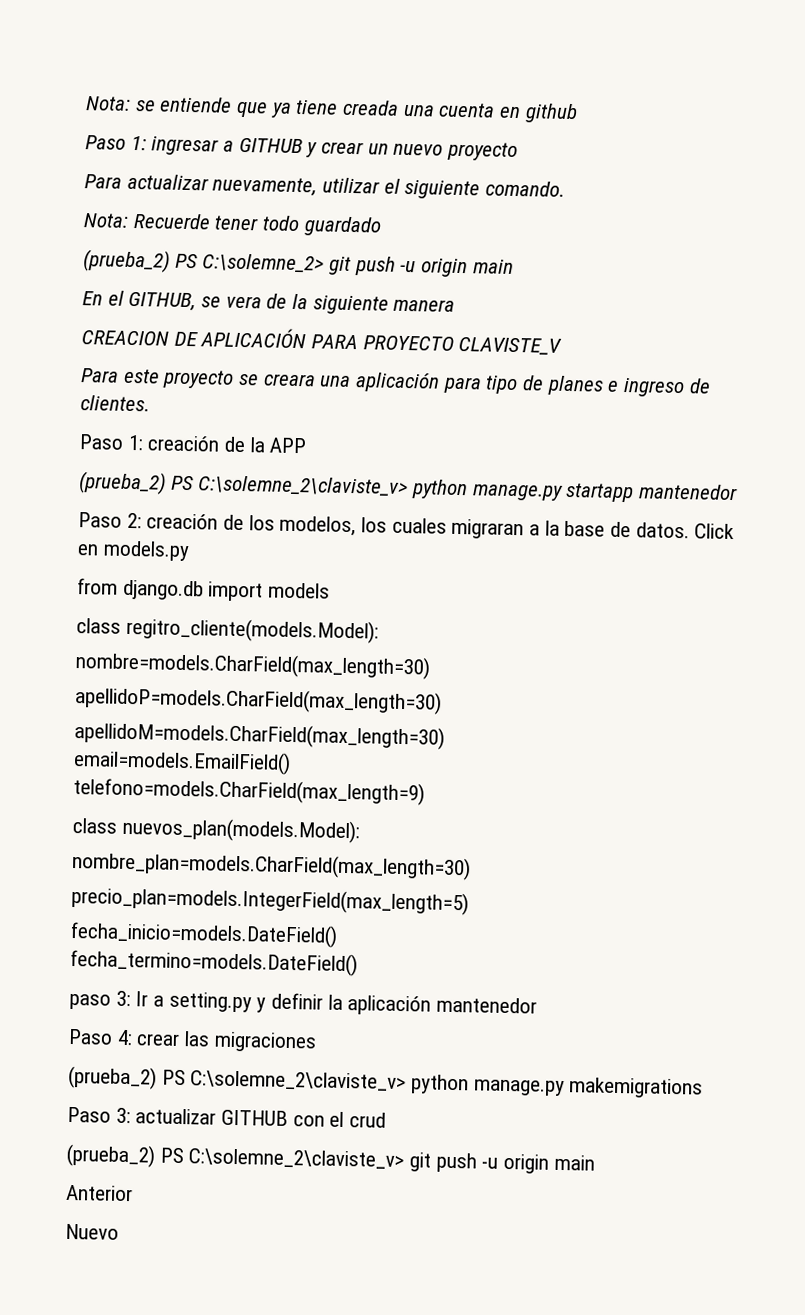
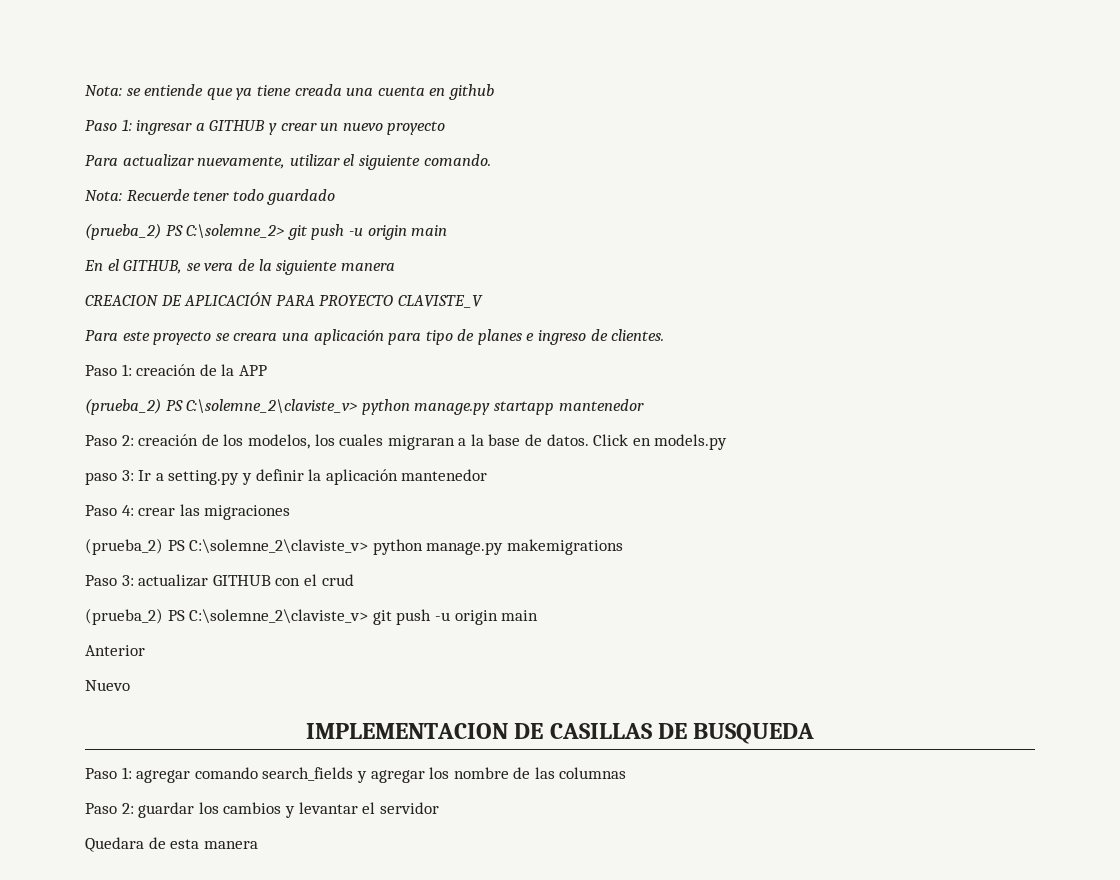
[77,578,331,602] [76,616,379,644] [75,651,431,680] [75,686,442,715] [74,721,445,750] [73,749,291,775] [73,776,425,806] [72,816,360,844] [71,850,471,881] [71,885,469,916] [70,920,338,948] [70,948,358,977] // from django.db import models // class regitro_cliente(models.Model): // nombre=models.CharField(max_length=30) // apellidoP=models.CharField(max_length=30) // apellidoM=models.CharField(max_length=30) // email=models.EmailField() // telefono=models.CharField(max_length=9) // class nuevos_plan(models.Model): // nombre_plan=models.CharField(max_length=30) // precio_plan=models.IntegerField(max_length=5) // fecha_inicio=models.DateField() // fecha_termino=models.DateField() -> (728, 442) none
(119, 1231) none -> [305,723,815,744] [85,767,627,783] [85,802,439,818] [85,837,258,852] // IMPLEMENTACION DE CASILLAS DE BUSQUEDA // Paso 1: agregar comando search_fields y agregar los nombre de las columnas // Paso 2: guardar los cambios y levantar el servidor // Quedara de esta manera

